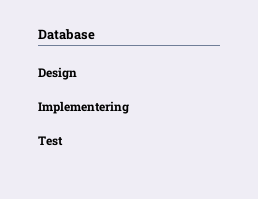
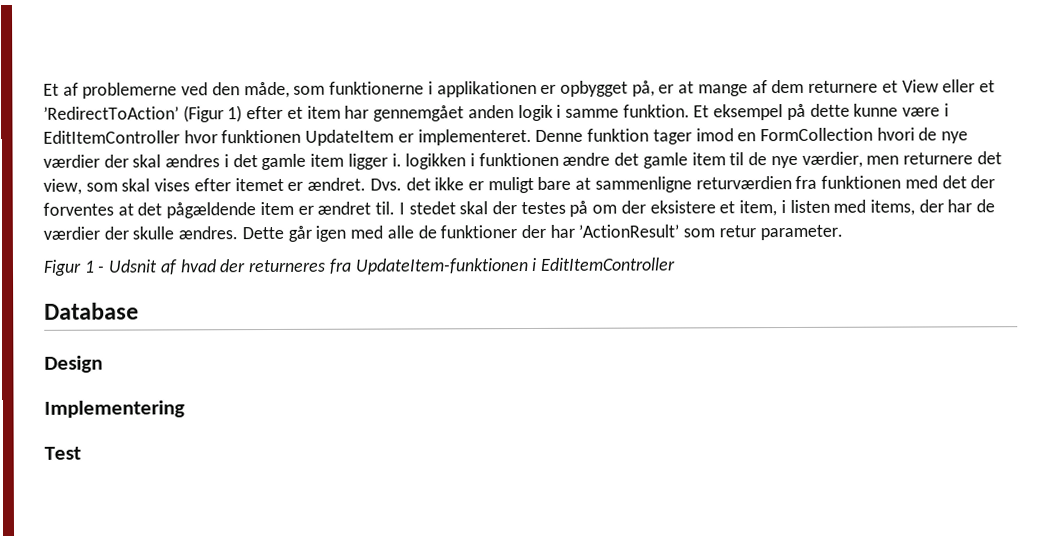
(38, 34) none -> [43,79,995,99] [43,103,949,123] [43,127,969,146] [43,151,1002,171] [43,175,996,195] [43,199,996,219] [43,224,843,242] [43,257,676,276] Et af problemerne ved den måde, som funktionerne i applikationen er opbygget på, er at mange af dem returnere et View eller et ’RedirectToAction’ (Figur 1) efter et item har gennemgået anden logik i samme funktion. Et eksempel på dette kunne være i EditItemController hvor funktionen UpdateItem er implementeret. Denne funktion tager imod en FormCollection hvori de nye værdier der skal ændres i det gamle item ligger i. logikken i funktionen ændre det gamle item til de nye værdier, men returnere det view, som skal vises efter itemet er ændret. Dvs. det ikke er muligt bare at sammenligne returværdien fra funktionen med det der forventes at det pågældende item er ændret til. I stedet skal der testes på om der eksistere et item, i listen med items, der har de værdier der skulle ændres. Dette går igen med alle de funktioner der har ’ActionResult’ som retur parameter. // Figur 1 - Udsnit af hvad der returneres fra UpdateItem-funktionen i EditItemController //

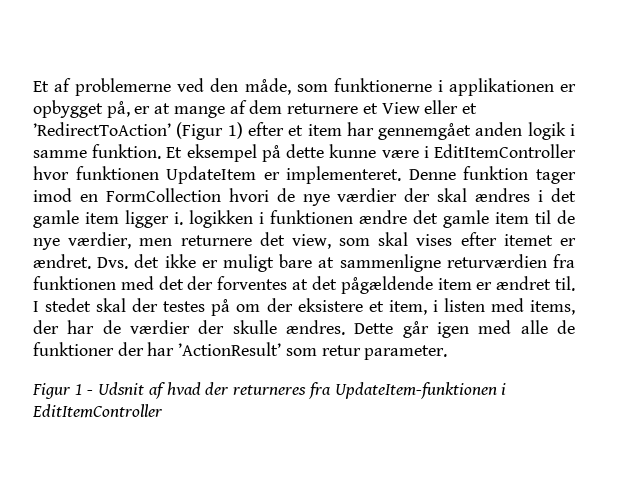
[44,302,139,320] [44,355,103,373] [44,400,185,418] [44,446,81,460] // Database // Design // Implementering // Test -> (163, 411) none

